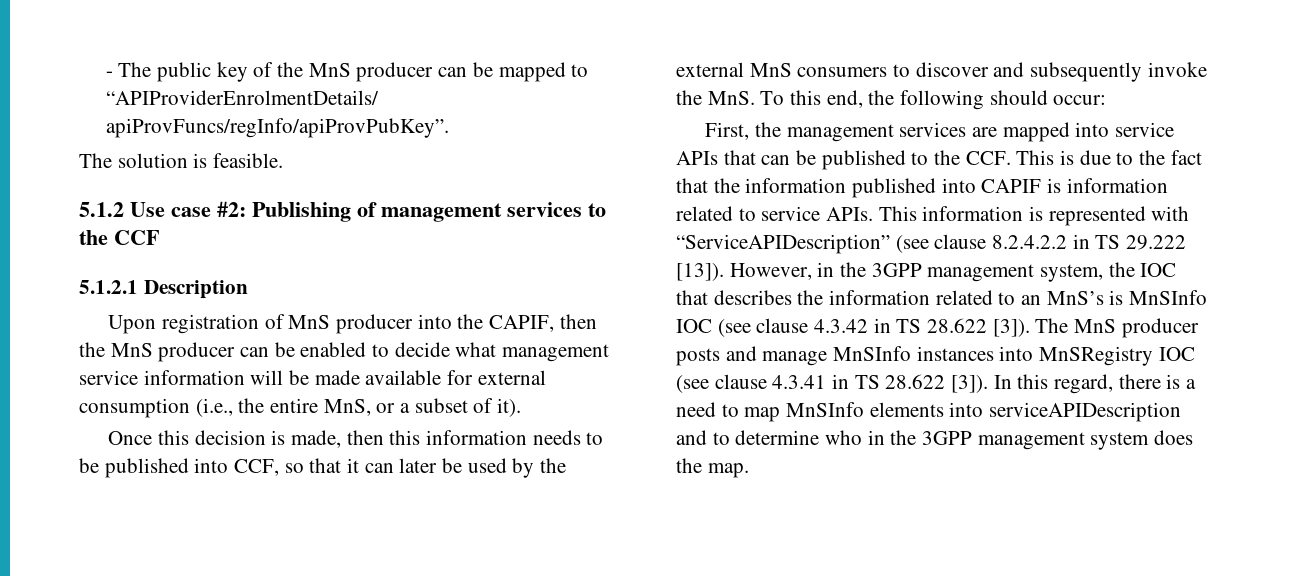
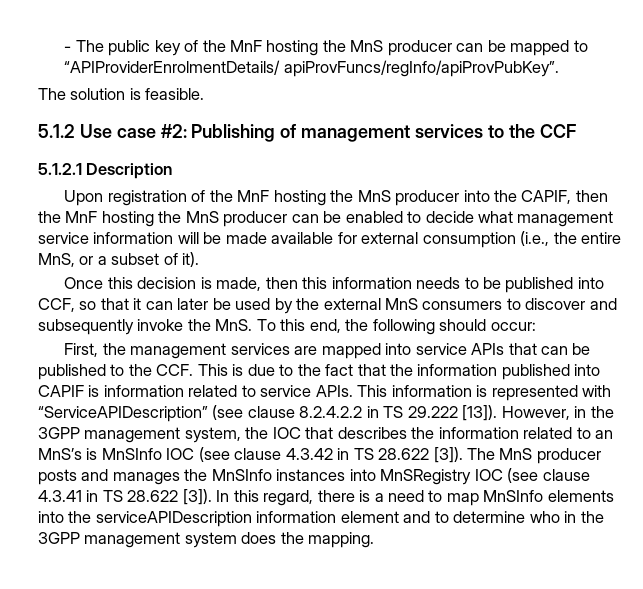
(304, 69) none -> [230,40,346,56] MnF hosting the
(285, 321) none -> [209,190,354,206] the MnF hosting the
(105, 349) none -> [65,211,182,227] MnF hosting the
[762,351,828,366] manage -> [112,469,208,485] manages the
[989,402,1182,422] serviceAPIDescription -> [68,511,399,527] the serviceAPIDescription information element
[707,463,749,478] map. -> [308,532,375,548] mapping.

